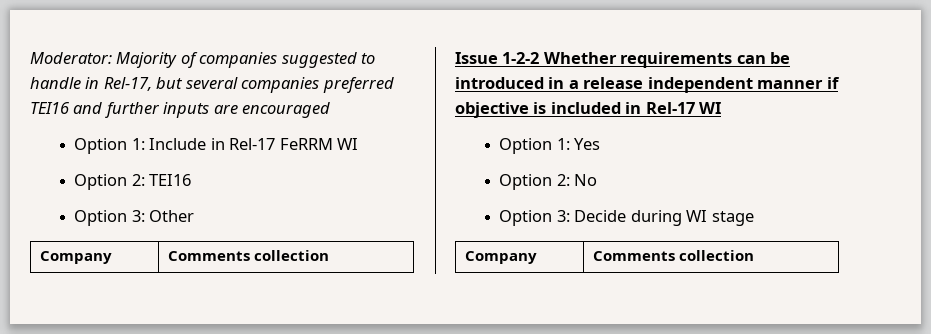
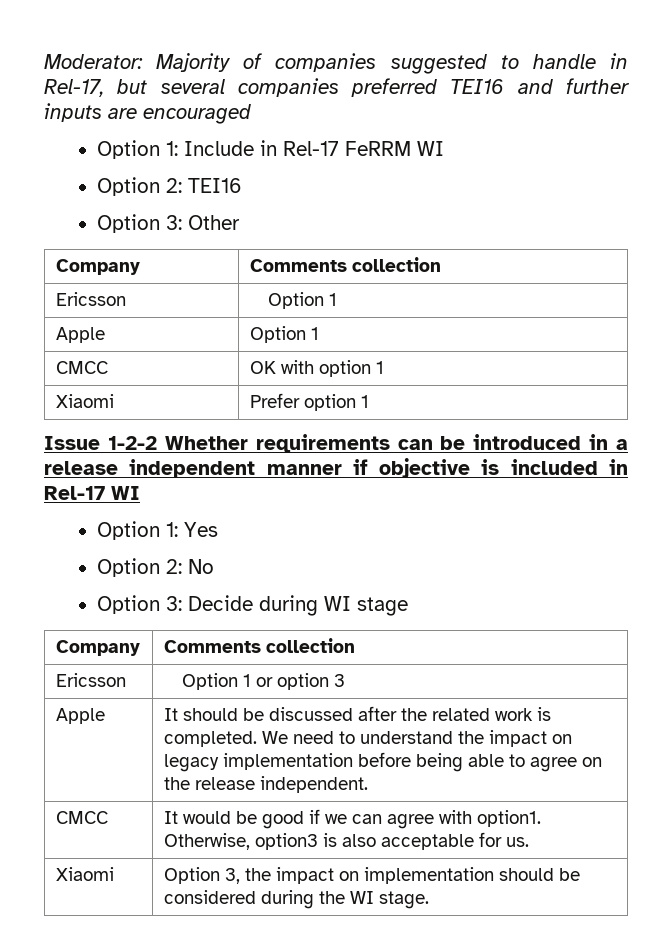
(329, 255) none -> [55,292,126,306] [268,292,338,309] [55,327,105,343] [249,326,319,343] [55,361,108,374] [249,360,384,377] [55,394,114,408] [249,393,369,411] // Ericsson | Option 1 // Apple | Option 1 // CMCC | OK with option 1 // Xiaomi | Prefer option 1
(754, 255) none -> [55,673,126,687] [182,673,346,690] [55,708,105,724] [163,706,551,721] [163,730,572,747] [163,752,602,772] [163,776,368,793] [55,811,108,824] [163,809,541,829] [163,832,529,850] [55,867,114,881] [163,867,580,884] [163,890,429,909] // Ericsson | Option 1 or option 3 // Apple | It should be discussed after the related work is completed. We need to understand the impact on legacy implementation before being able to agree on the release independent. // CMCC | It would be good if we can agree with option1. Otherwise, option3 is also acceptable for us. // Xiaomi | Option 3, the impact on implementation should be considered during the WI stage.

